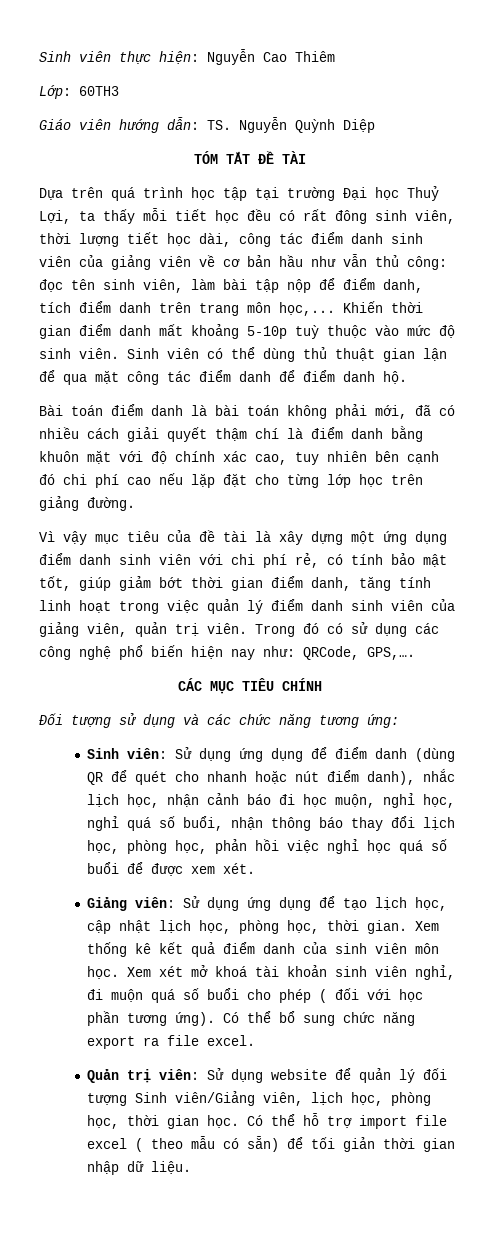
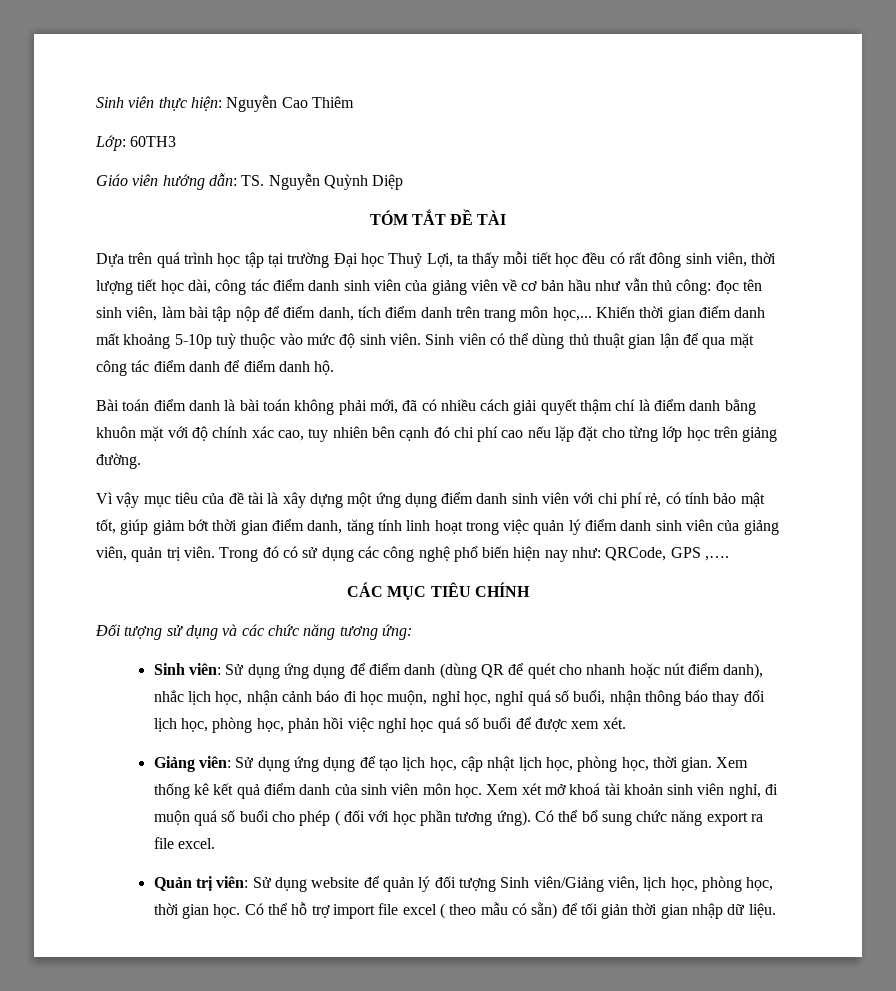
[367,647,415,660] GPS,…. -> [670,547,730,561] GPS ,….

